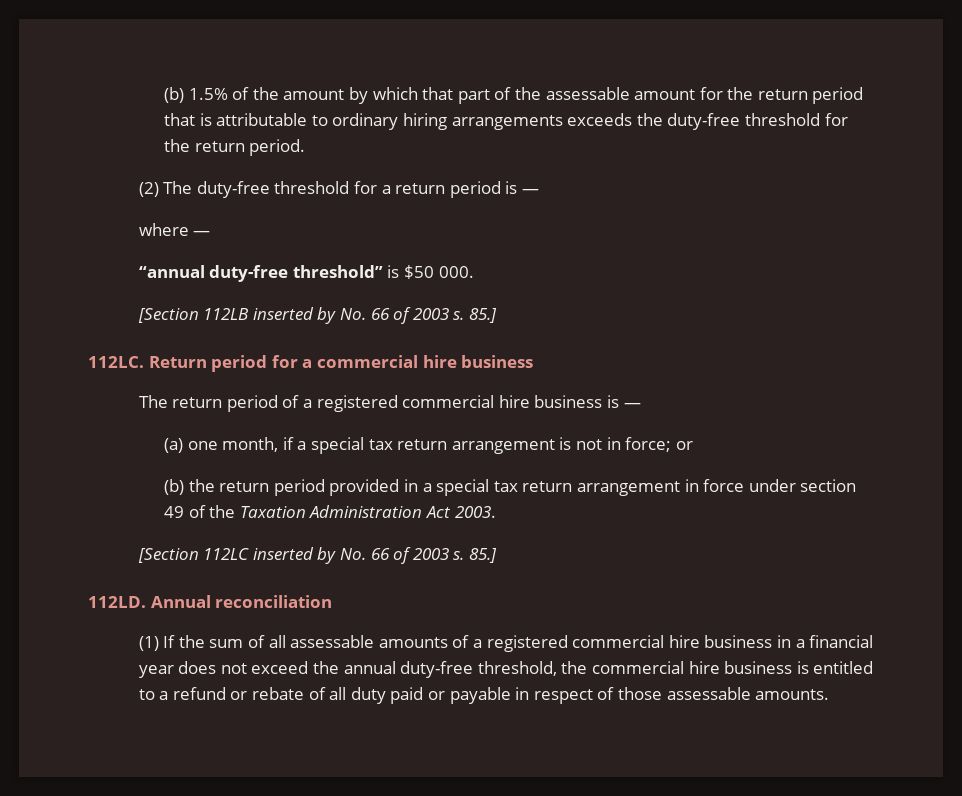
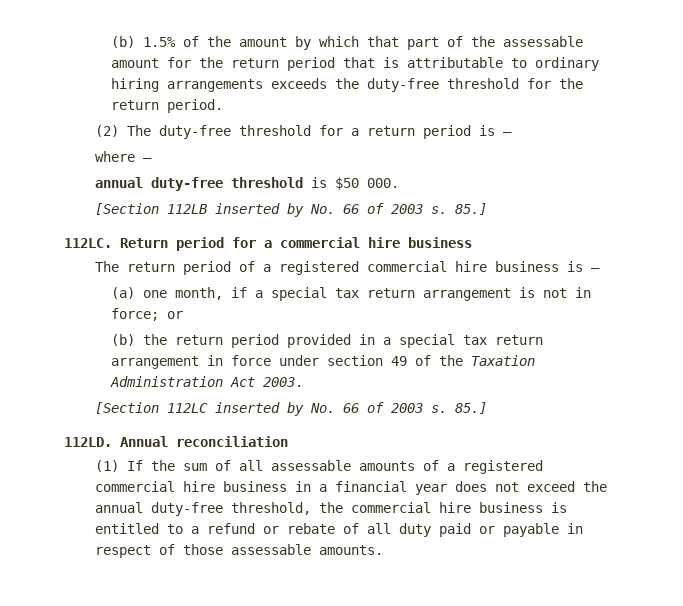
[138,265,383,282] “annual duty-free threshold” -> [95,177,304,191] annual duty-free threshold

